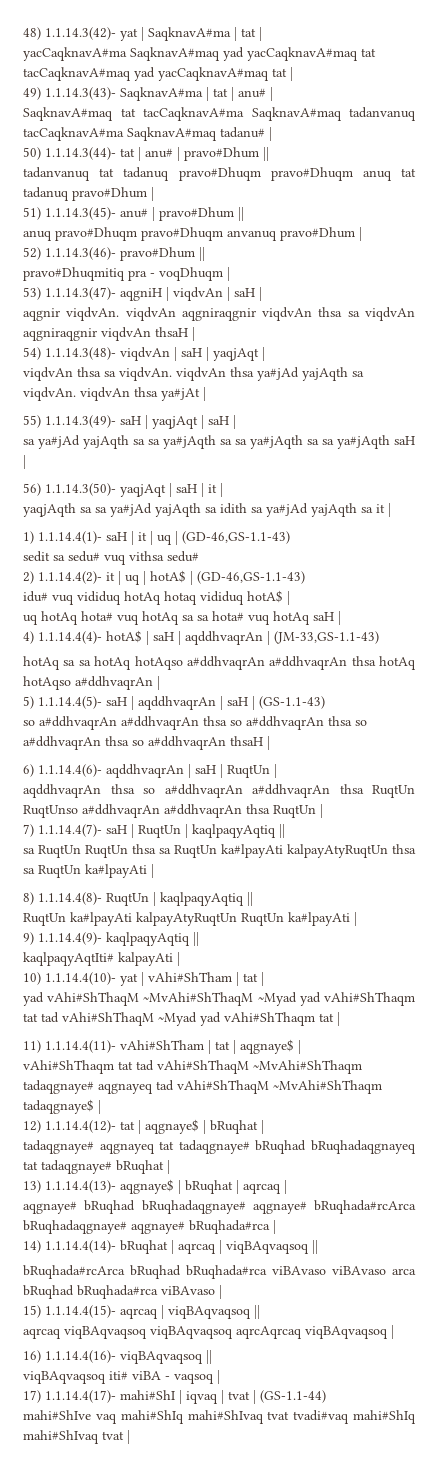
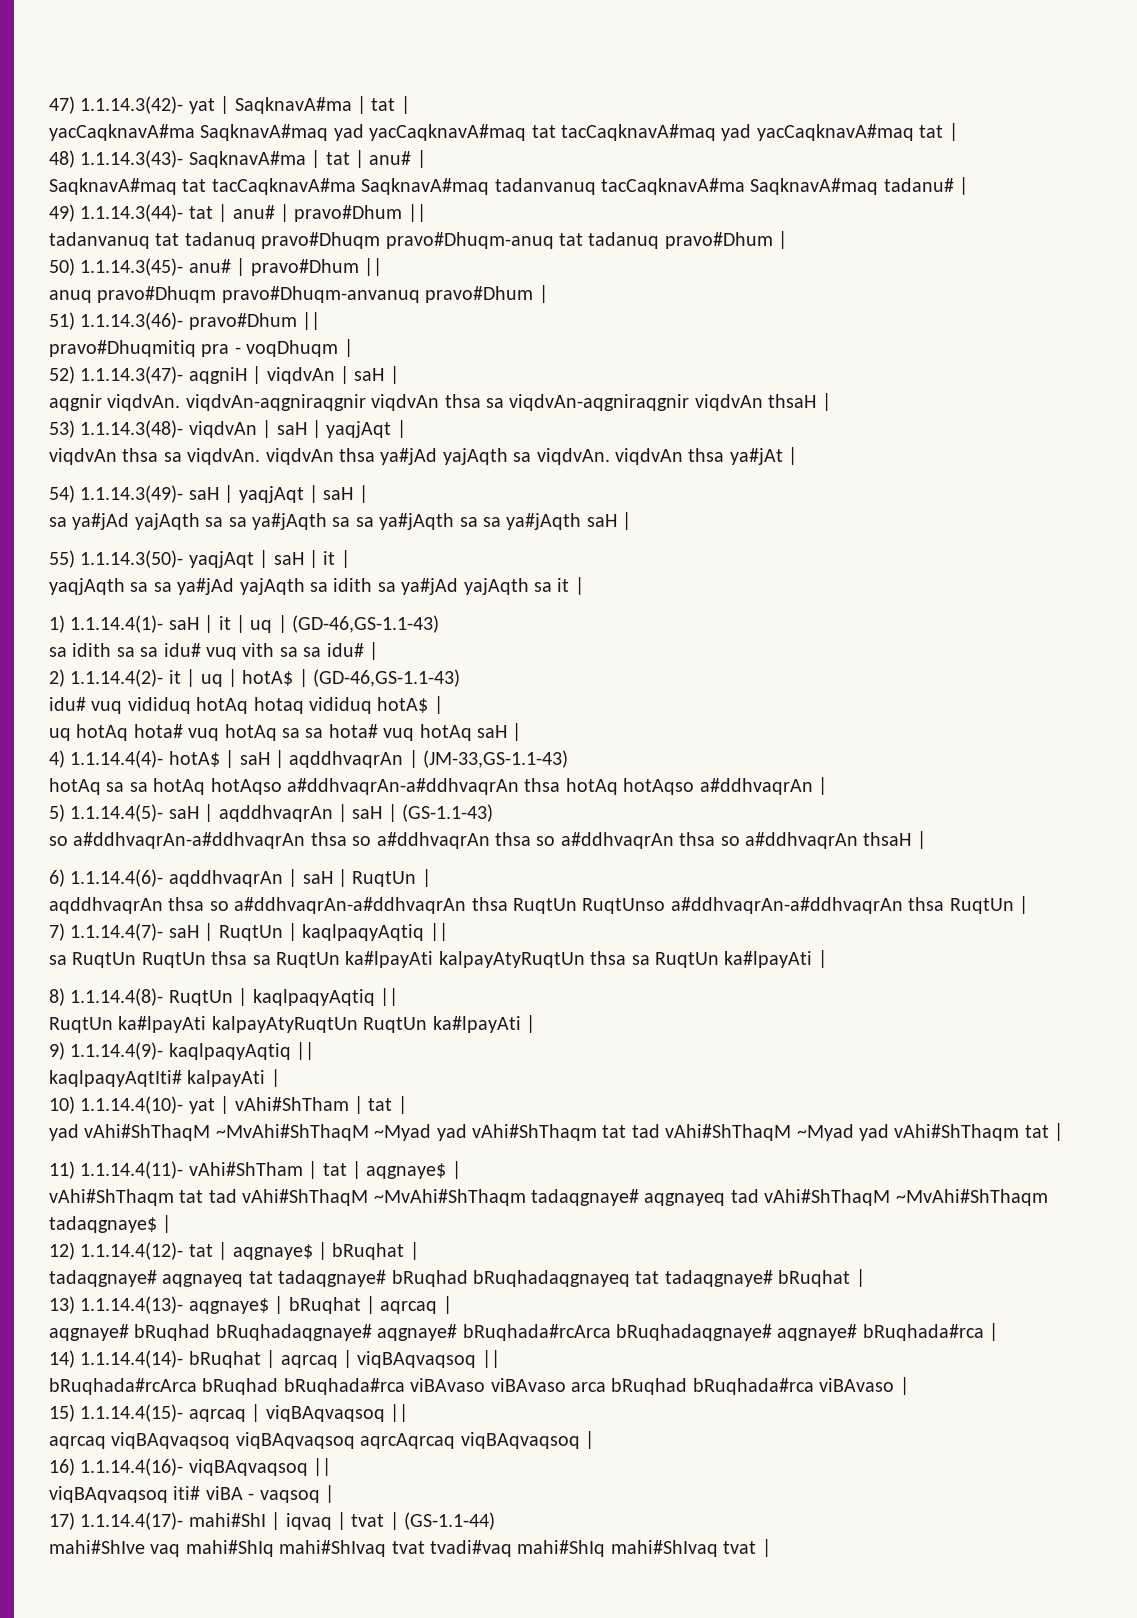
[23,27,41,40] 48) -> [49,96,75,114] 47)
[23,87,41,100] 49) -> [49,150,75,168] 48)
[23,147,41,160] 50) -> [49,204,75,222] 49)
[270,167,392,181] pravo#Dhuqm anuq -> [385,232,554,249] pravo#Dhuqm-anuq
[23,207,41,220] 51) -> [49,258,75,276] 50)
[141,227,362,241] [23,247,41,260] pravo#Dhuqm anvanuq pravo#Dhum | // 52) -> [221,285,548,303] [49,312,75,330] pravo#Dhuqm-anvanuq pravo#Dhum | // 51)
[23,287,41,300] 53) -> [49,366,75,384] 52)
[125,307,415,321] [23,328,97,341] viqdvAn aqgniraqgnir viqdvAn thsa sa viqdvAn aqgniraqgnir -> [185,394,690,411] viqdvAn-aqgniraqgnir viqdvAn thsa sa viqdvAn-aqgniraqgnir
[23,347,41,360] 54) -> [49,420,75,438] 53)
[23,415,41,428] 55) -> [49,485,75,503] 54)
[23,483,41,496] 56) -> [49,550,75,568] 55)
[23,551,199,565] sedit sa sedu# vuq vithsa sedu# -> [49,642,378,660] sa idith sa sa idu# vuq vith sa sa idu# |
[186,656,348,670] a#ddhvaqrAn a#ddhvaqrAn -> [287,778,519,795] a#ddhvaqrAn-a#ddhvaqrAn
[39,716,199,730] a#ddhvaqrAn a#ddhvaqrAn -> [73,832,306,849] a#ddhvaqrAn-a#ddhvaqrAn
[164,784,330,798] a#ddhvaqrAn a#ddhvaqrAn -> [234,897,467,914] a#ddhvaqrAn-a#ddhvaqrAn
[82,804,242,818] a#ddhvaqrAn a#ddhvaqrAn -> [670,897,903,914] a#ddhvaqrAn-a#ddhvaqrAn

